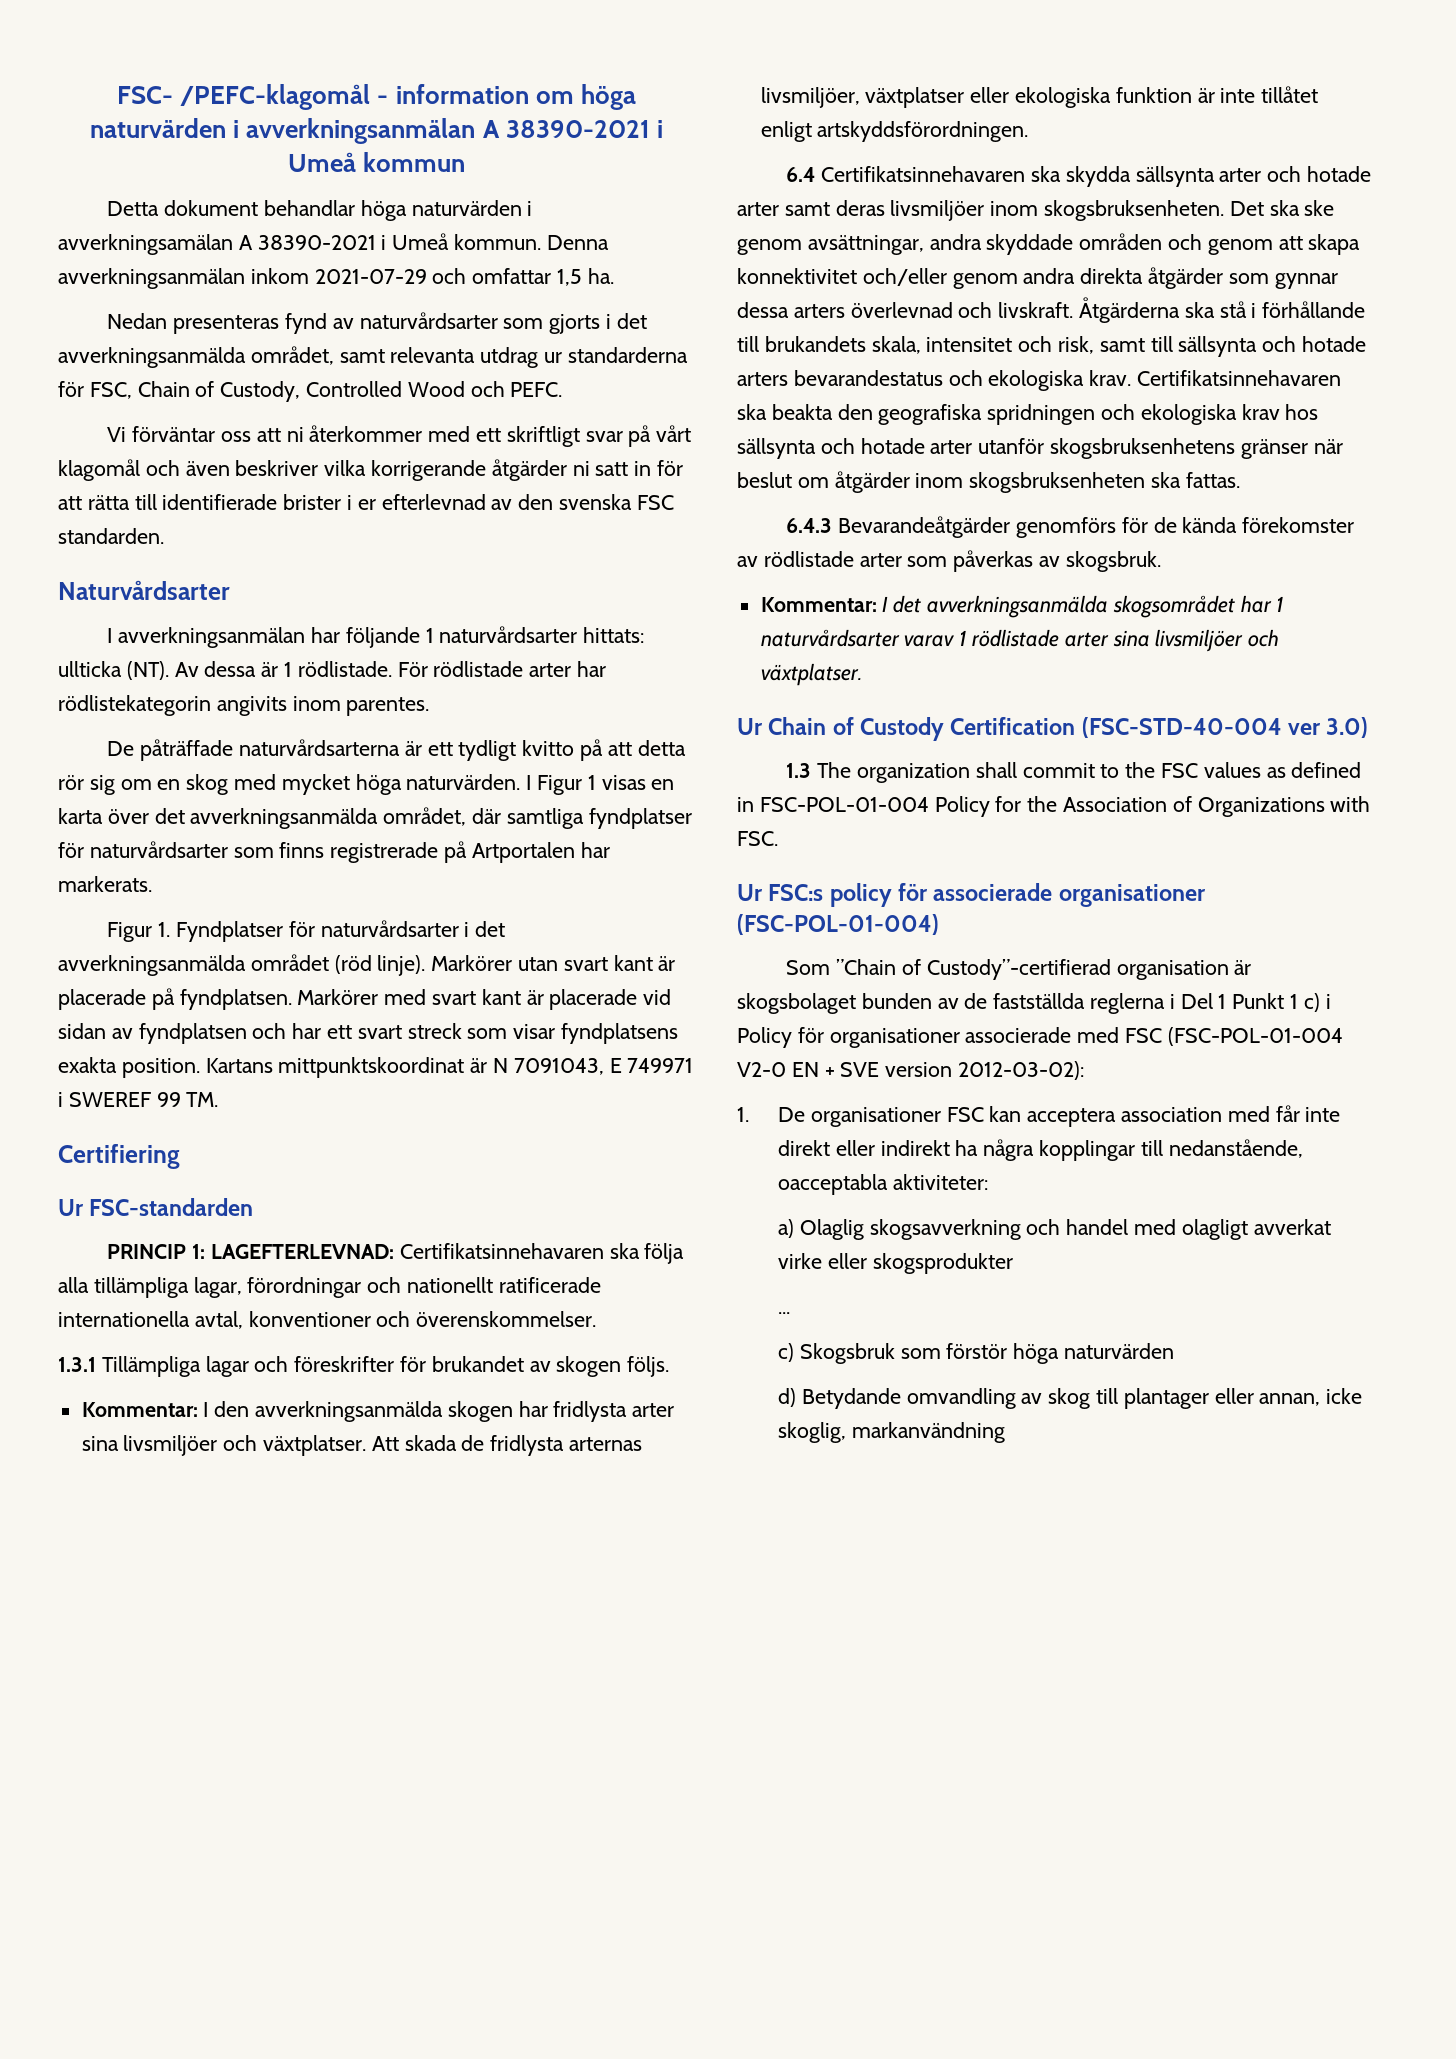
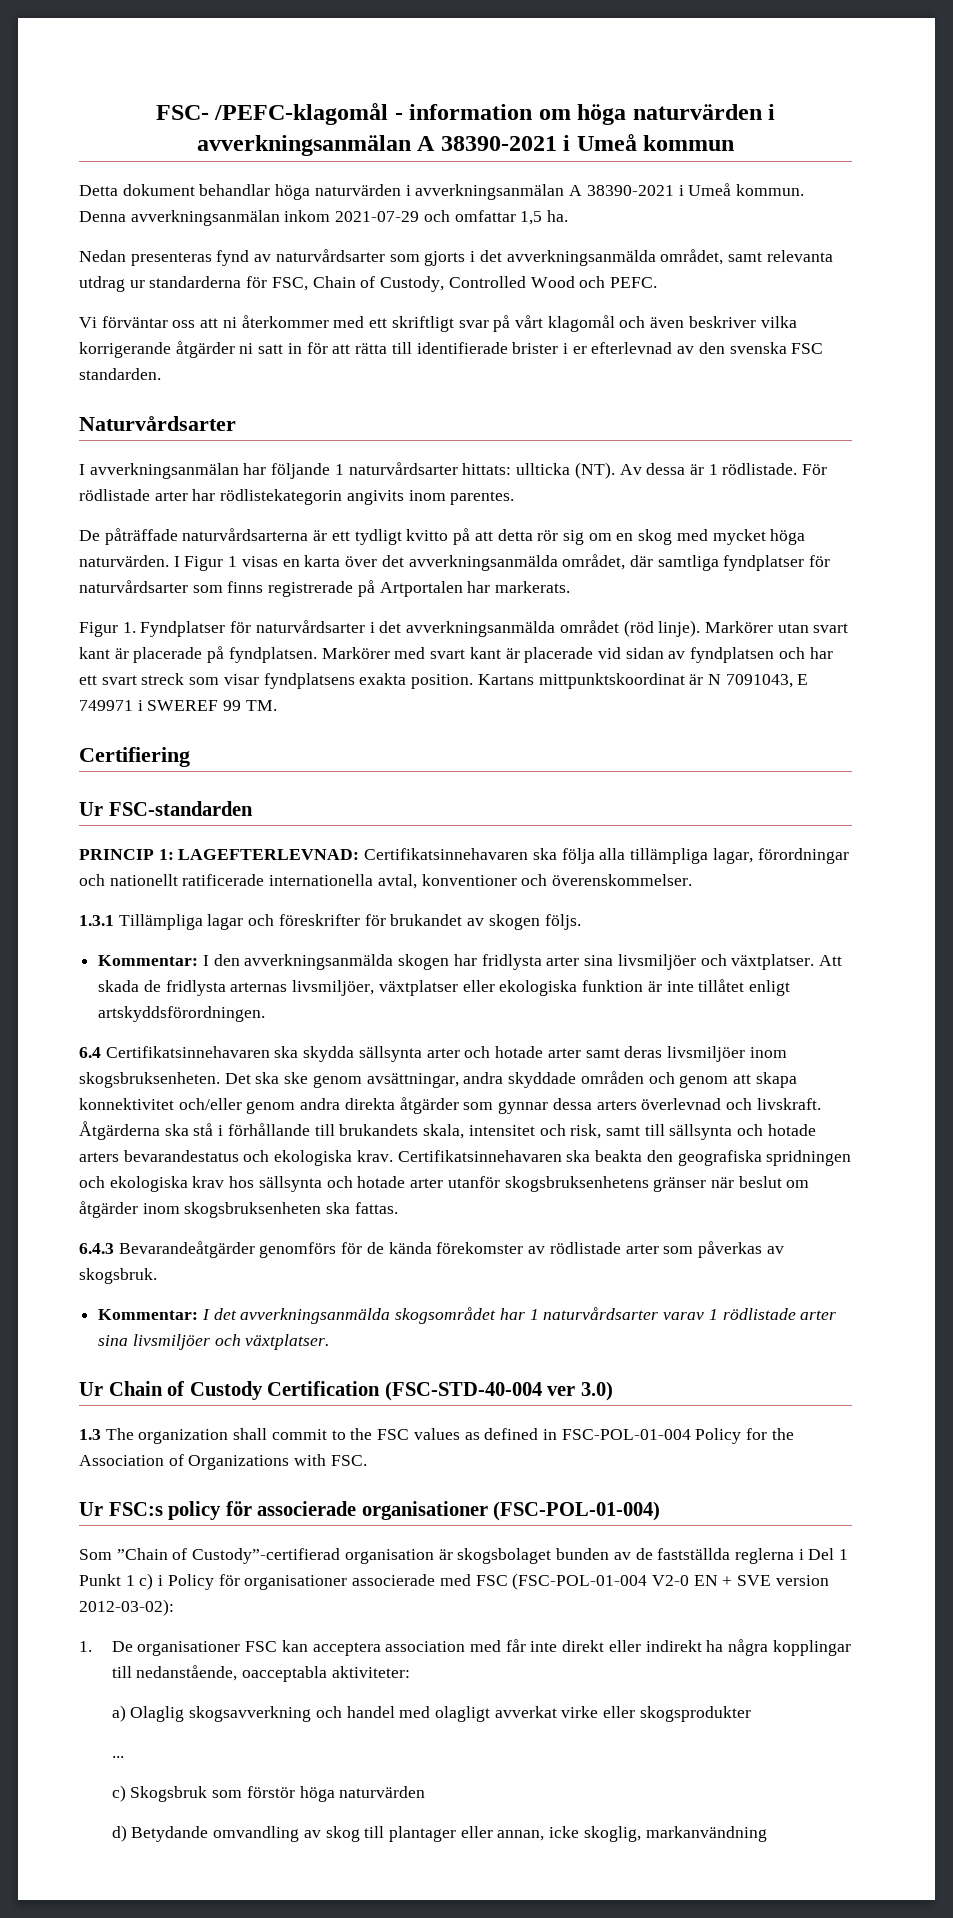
[58,234,233,255] avverkningsamälan -> [415,184,565,200] avverkningsanmälan

